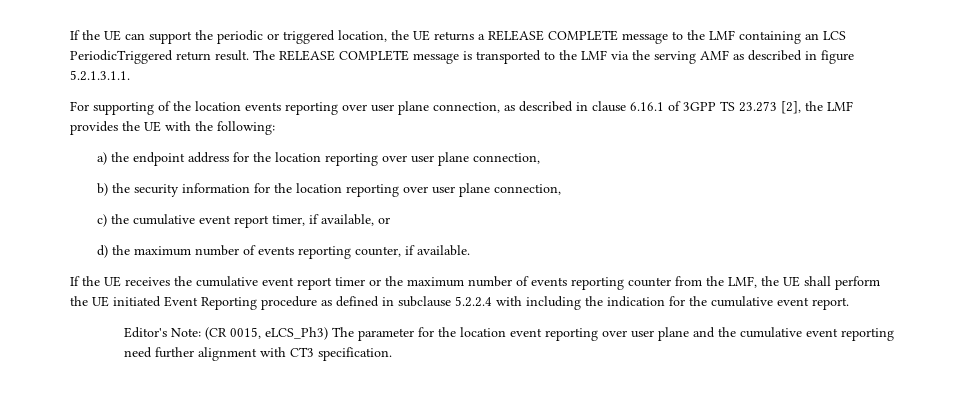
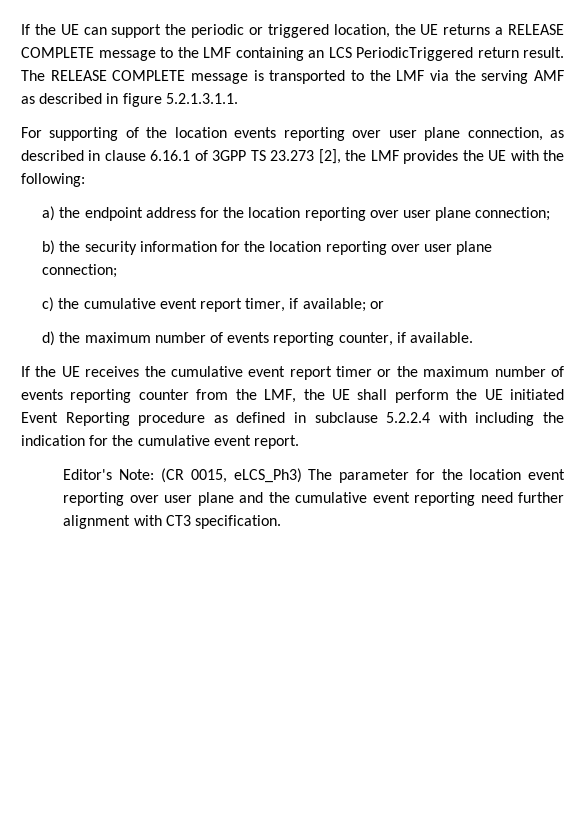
[472,153,540,164] connection, -> [475,207,551,221] connection;
[493,184,561,195] connection, -> [42,264,118,278] connection;
[320,214,374,226] available, -> [302,298,366,312] available;

